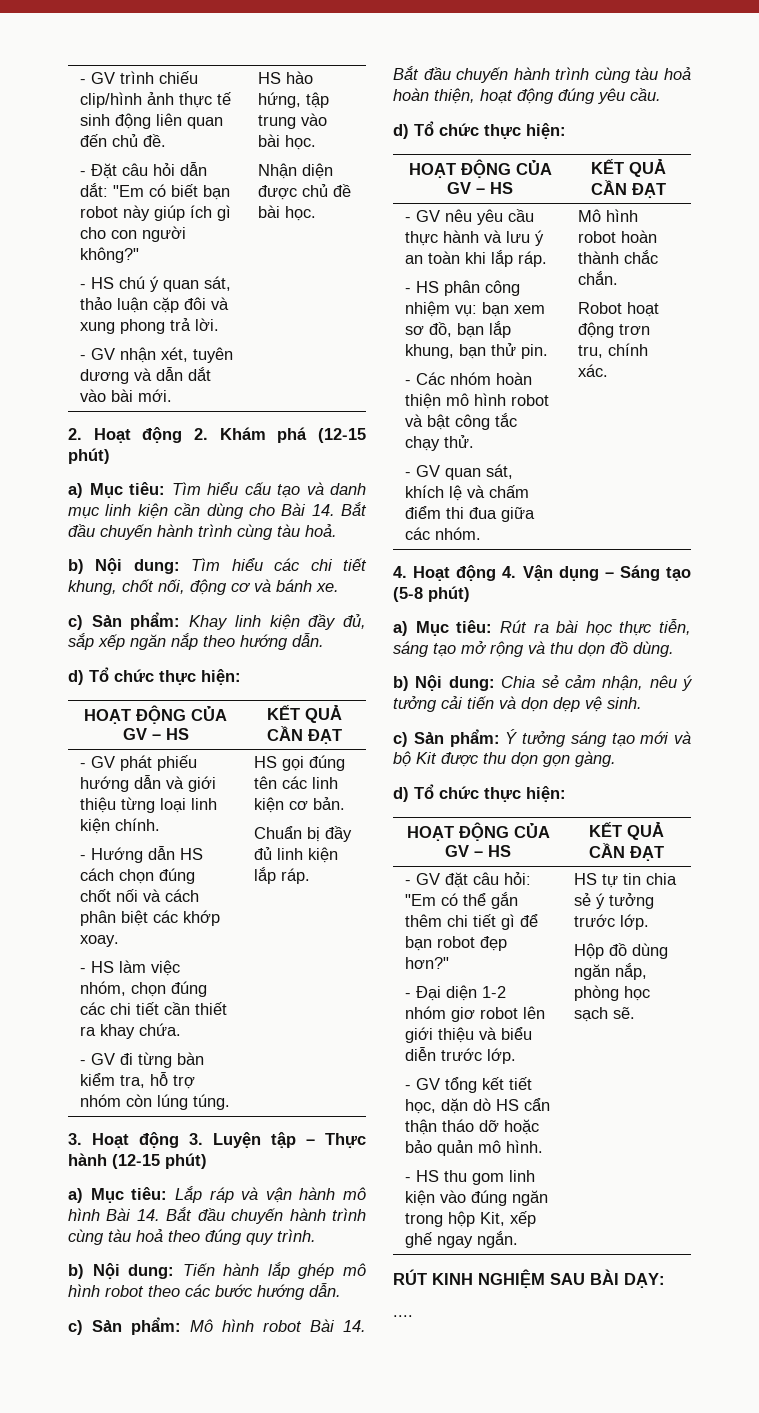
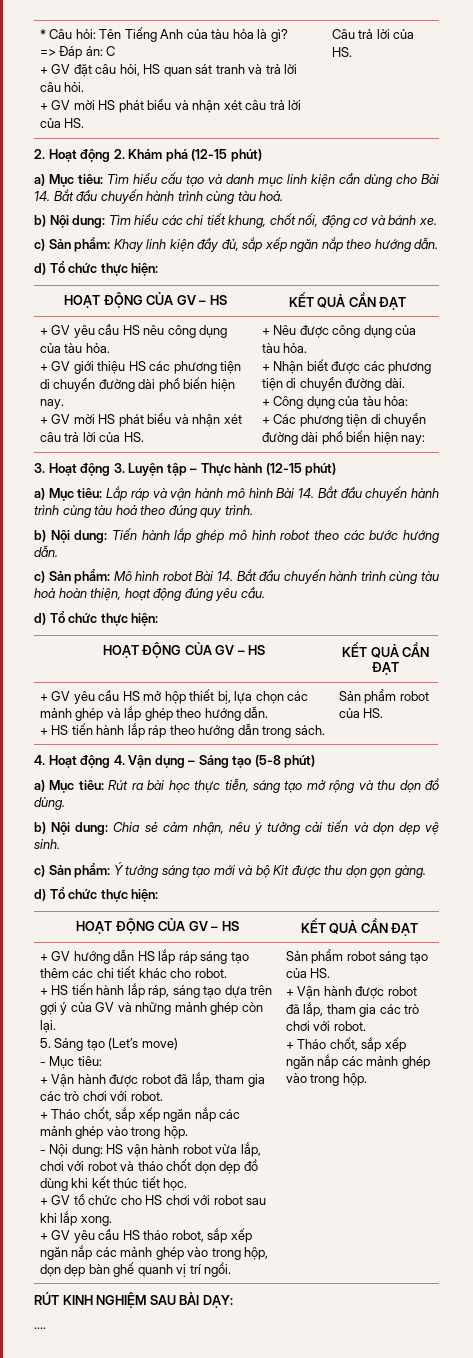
[80,71,199,84] [80,92,232,108] [80,113,224,129] [80,134,167,147] [80,162,208,179] [80,183,231,200] [80,205,232,221] [80,226,187,242] [80,247,140,263] [80,276,232,292] [80,297,230,313] [80,318,220,334] [80,347,234,363] [80,367,212,384] [80,389,173,402] [258,71,314,84] [258,92,330,108] [258,113,328,129] [258,134,317,150] [258,163,334,179] [258,184,352,200] [258,205,317,221] - GV trình chiếu clip/hình ảnh thực tế sinh động liên quan đến chủ đề. // - Đặt câu hỏi dẫn dắt: "Em có biết bạn robot này giúp ích gì cho con người không?" // - HS chú ý quan sát, thảo luận cặp đôi và xung phong trả lời. // - GV nhận xét, tuyên dương và dẫn dắt vào bài mới. | HS hào hứng, tập trung vào bài học. // Nhận diện được chủ đề bài học. -> [39,27,288,42] [39,46,116,59] [39,64,298,77] [39,82,85,92] [39,99,302,113] [39,118,85,128] [331,29,415,39] [331,47,352,57] * Câu hỏi: Tên Tiếng Anh của tàu hỏa là gì? // => Đáp án: C // + GV đặt câu hỏi, HS quan sát tranh và trả lời câu hỏi. // + GV mời HS phát biểu và nhận xét câu trả lời của HS. | Câu trả lời của HS.
[80,755,198,771] [80,775,217,792] [80,797,218,813] [80,818,161,834] [80,846,204,863] [80,868,196,884] [80,889,200,902] [80,910,221,926] [80,935,120,947] [80,960,181,976] [80,981,208,997] [80,1002,228,1015] [80,1023,182,1039] [80,1052,205,1068] [80,1072,196,1089] [80,1094,231,1110] [254,755,346,771] [254,776,339,789] [254,797,346,813] [254,826,353,842] [254,847,339,863] [254,867,311,884] - GV phát phiếu hướng dẫn và giới thiệu từng loại linh kiện chính. // - Hướng dẫn HS cách chọn đúng chốt nối và cách phân biệt các khớp xoay. // - HS làm việc nhóm, chọn đúng các chi tiết cần thiết ra khay chứa. // - GV đi từng bàn kiểm tra, hỗ trợ nhóm còn lúng túng. | HS gọi đúng tên các linh kiện cơ bản. // Chuẩn bị đầy đủ linh kiện lắp ráp. -> [39,324,228,338] [39,343,110,353] [39,361,242,374] [39,377,235,392] [39,399,64,409] [39,413,242,427] [39,432,144,442] [261,325,417,338] [261,343,308,353] [261,359,432,374] [261,377,405,391] [261,396,409,409] [261,413,427,427] [261,430,426,445] + GV yêu cầu HS nêu công dụng của tàu hỏa. // + GV giới thiệu HS các phương tiện di chuyển đường dài phổ biến hiện nay. // + GV mời HS phát biểu và nhận xét câu trả lời của HS. | + Nêu được công dụng của tàu hỏa. // + Nhận biết được các phương tiện di chuyển đường dài. // + Công dụng của tàu hỏa: // + Các phương tiện di chuyển đường dài phổ biến hiện nay:
[405,209,535,225] [405,230,545,246] [405,250,548,267] [405,280,521,296] [405,301,546,317] [405,321,512,338] [405,343,549,359] [405,372,533,385] [405,393,550,409] [405,413,518,430] [405,435,475,451] [405,464,514,480] [405,485,530,501] [405,506,536,522] [405,527,482,540] [578,209,639,222] [578,230,658,243] [578,250,659,264] [578,271,619,285] [578,302,660,317] [578,322,651,338] [578,343,649,358] [578,364,609,377] - GV nêu yêu cầu thực hành và lưu ý an toàn khi lắp ráp. // - HS phân công nhiệm vụ: bạn xem sơ đồ, bạn lắp khung, bạn thử pin. // - Các nhóm hoàn thiện mô hình robot và bật công tắc chạy thử. // - GV quan sát, khích lệ và chấm điểm thi đua giữa các nhóm. | Mô hình robot hoàn thành chắc chắn. // Robot hoạt động trơn tru, chính xác. -> [39,689,309,704] [39,706,269,721] [39,723,325,738] [338,689,429,704] [338,708,384,718] + GV yêu cầu HS mở hộp thiết bị, lựa chọn các mảnh ghép và lắp ghép theo hướng dẫn. // + HS tiến hành lắp ráp theo hướng dẫn trong sách. | Sản phẩm robot của HS.
[405,872,532,888] [405,892,519,909] [405,914,539,930] [405,936,508,951] [405,957,450,969] [405,985,507,1001] [405,1006,546,1022] [405,1027,533,1043] [405,1047,517,1064] [405,1077,533,1093] [405,1098,551,1114] [405,1119,540,1135] [405,1140,544,1156] [405,1170,536,1185] [405,1190,549,1206] [405,1211,537,1227] [405,1231,519,1248] [574,873,678,888] [574,893,655,909] [574,914,650,930] [574,943,669,959] [574,963,648,980] [574,985,651,1001] [574,1007,636,1022] - GV đặt câu hỏi: "Em có thể gắn thêm chi tiết gì để bạn robot đẹp hơn?" // - Đại diện 1-2 nhóm giơ robot lên giới thiệu và biểu diễn trước lớp. // - GV tổng kết tiết học, dặn dò HS cẩn thận tháo dỡ hoặc bảo quản mô hình. // - HS thu gom linh kiện vào đúng ngăn trong hộp Kit, xếp ghế ngay ngắn. | HS tự tin chia sẻ ý tưởng trước lớp. // Hộp đồ dùng ngăn nắp, phòng học sạch sẽ. -> [39,949,249,964] [39,966,227,978] [39,983,273,998] [39,1002,263,1015] [39,1020,56,1033] [39,1038,178,1051] [39,1056,102,1069] [39,1072,265,1087] [39,1091,163,1101] [39,1107,241,1122] [39,1126,188,1139] [39,1142,261,1157] [39,1159,258,1174] [39,1176,188,1191] [39,1194,267,1205] [39,1211,112,1226] [39,1228,252,1243] [39,1245,269,1260] [39,1262,232,1277] [285,949,428,964] [285,968,331,978] [285,986,417,999] [285,1002,420,1017] [285,1021,366,1031] [285,1037,406,1052] [285,1054,430,1069] [285,1073,367,1086] + GV hướng dẫn HS lắp ráp sáng tạo thêm các chi tiết khác cho robot. // + HS tiến hành lắp ráp, sáng tạo dựa trên gợi ý của GV và những mảnh ghép còn lại. // 5. Sáng tạo (Let’s move) // - Mục tiêu: // + Vận hành được robot đã lắp, tham gia các trò chơi với robot. // + Tháo chốt, sắp xếp ngăn nắp các mảnh ghép vào trong hộp. // - Nội dung: HS vận hành robot vừa lắp, chơi với robot và tháo chốt dọn dẹp đồ dùng khi kết thúc tiết học. // + GV tổ chức cho HS chơi với robot sau khi lắp xong. // + GV yêu cầu HS tháo robot, sắp xếp ngăn nắp các mảnh ghép vào trong hộp, dọn dẹp bàn ghế quanh vị trí ngồi. | Sản phẩm robot sáng tạo của HS. // + Vận hành được robot đã lắp, tham gia các trò chơi với robot. // + Tháo chốt, sắp xếp ngăn nắp các mảnh ghép vào trong hộp.

